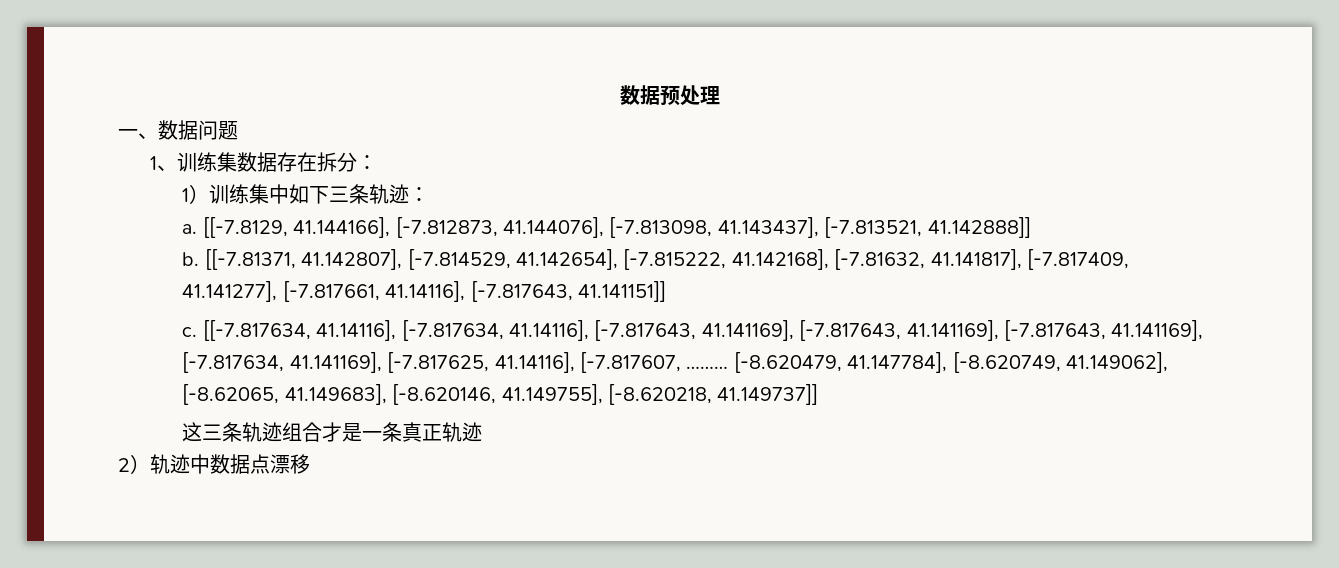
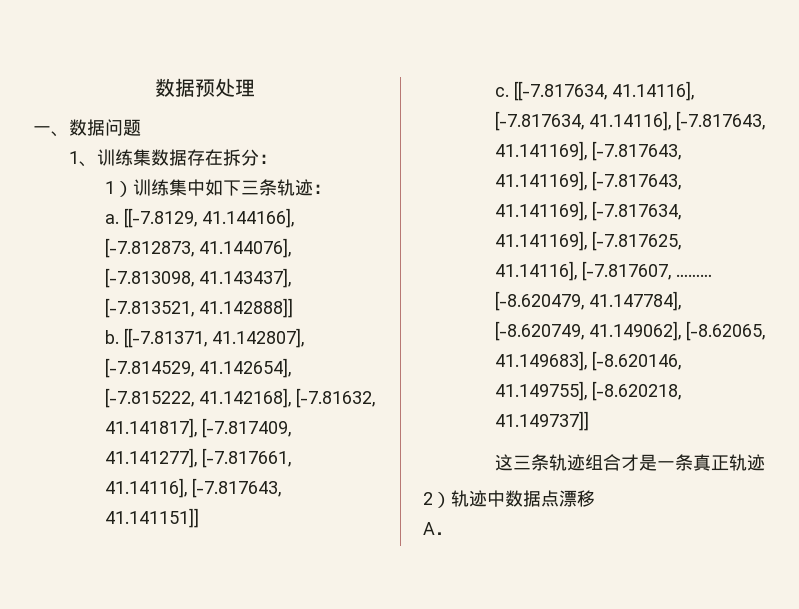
(310, 464) none -> [423,522,453,535] // A．

